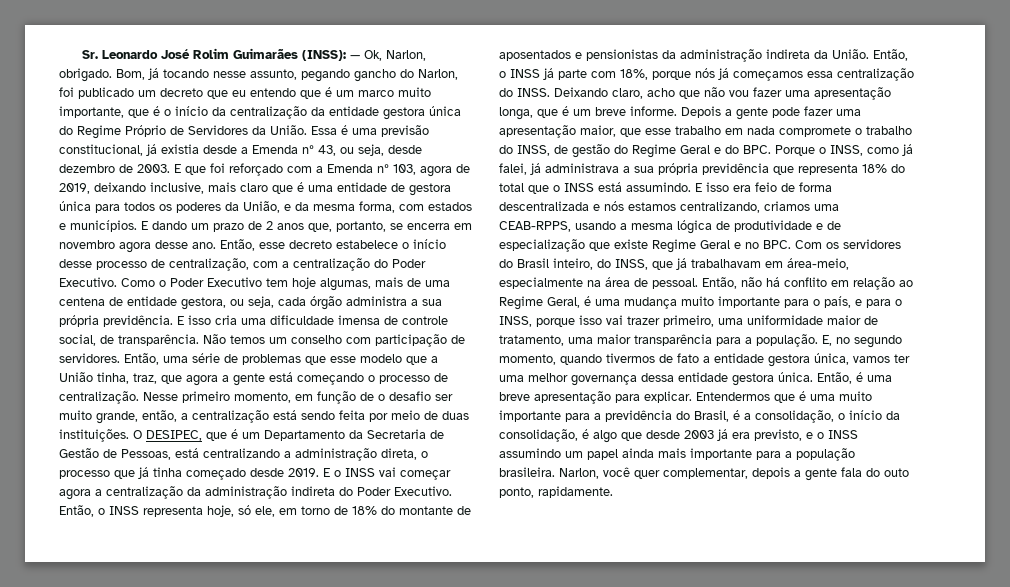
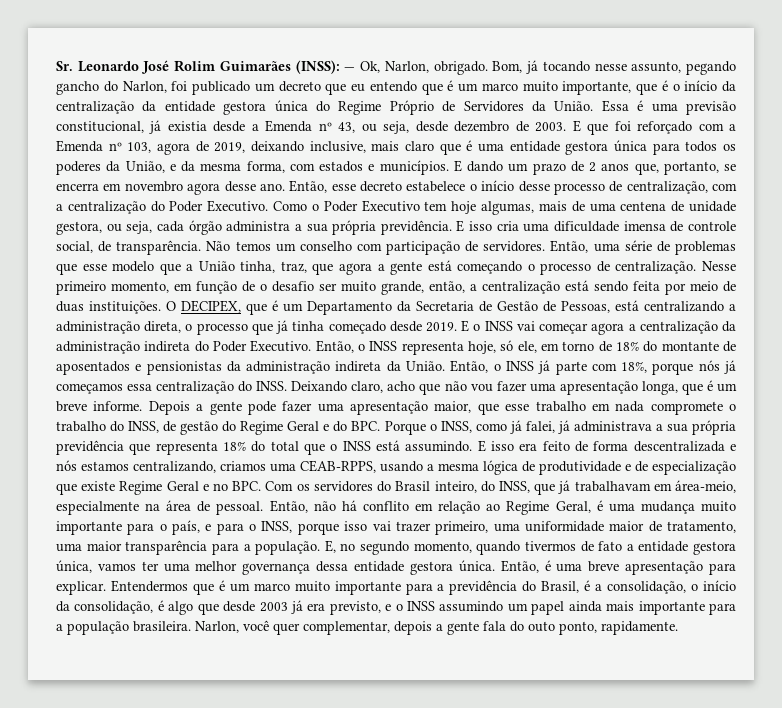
[391,183,405,192] de -> (560, 146) none
[127,296,177,306] entidade -> [689,201,737,212] unidade
[146,430,202,441] DESIPEC, -> [181,300,241,313] DECIPEX,
[755,182,777,192] feio -> [542,441,570,451] feito
[810,394,835,401] uma -> [229,583,290,592] um marco

